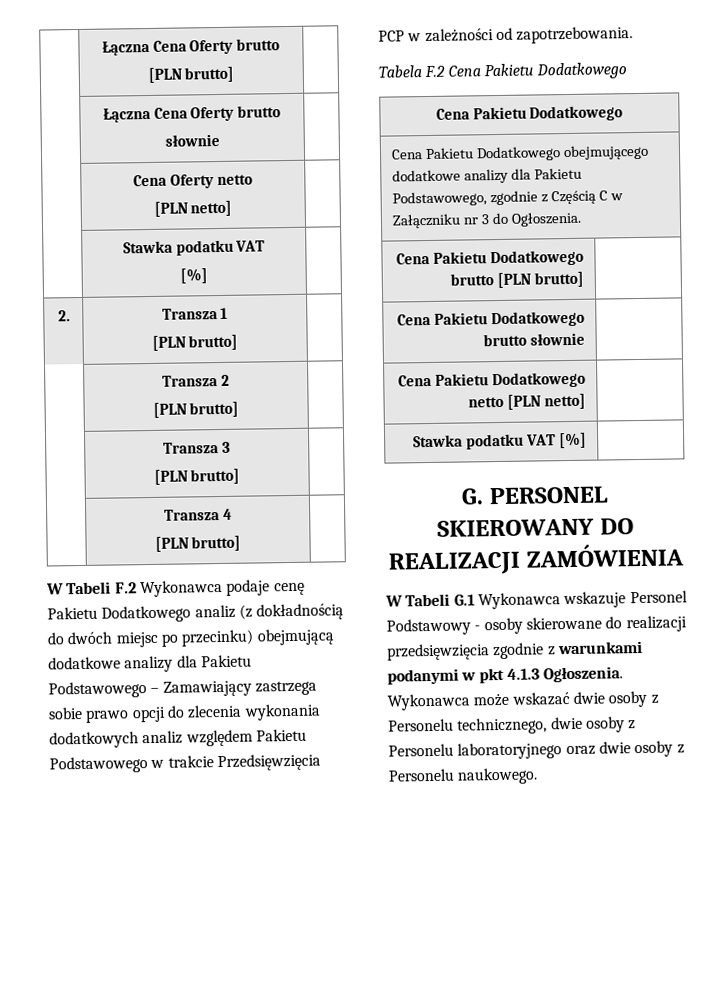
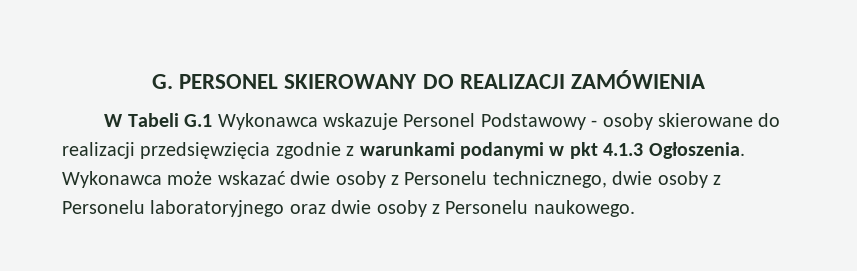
[101,38,281,56] [147,66,235,83] [102,105,282,123] [164,133,220,147] [133,174,253,189] [153,200,233,217] [122,239,266,256] [180,268,208,284] [57,310,70,322] [161,307,229,320] [151,334,239,351] [162,374,230,387] [152,401,240,418] [163,441,231,454] [153,468,241,485] [164,508,232,521] [154,535,242,552] [46,579,305,598] [47,603,345,623] [47,628,335,648] [48,654,252,673] [48,680,317,699] [48,703,321,723] [49,728,307,749] [49,753,321,774] [378,26,634,44] [378,62,628,80] [435,105,624,122] [391,144,650,162] [392,167,583,184] [392,190,624,207] [392,211,583,229] [395,249,584,267] [449,271,584,289] [396,310,585,328] [482,332,585,347] [397,371,586,389] [467,393,586,410] [412,432,587,450] | Łączna Cena Oferty brutto // [PLN brutto] | // | Łączna Cena Oferty brutto // słownie | // | Cena Oferty netto // [PLN netto] | // | Stawka podatku VAT // [%] | // 2. | Transza 1 // [PLN brutto] | // | Transza 2 // [PLN brutto] | // | Transza 3 // [PLN brutto] | // | Transza 4 // [PLN brutto] | // W Tabeli F.2 Wykonawca podaje cenę Pakietu Dodatkowego analiz (z dokładnością do dwóch miejsc po przecinku) obejmującą dodatkowe analizy dla Pakietu Podstawowego – Zamawiający zastrzega sobie prawo opcji do zlecenia wykonania dodatkowych analiz względem Pakietu Podstawowego w trakcie Przedsięwzięcia PCP w zależności od zapotrzebowania. // Tabela F.2 Cena Pakietu Dodatkowego // Cena Pakietu Dodatkowego // Cena Pakietu Dodatkowego obejmującego dodatkowe analizy dla Pakietu Podstawowego, zgodnie z Częścią C w Załączniku nr 3 do Ogłoszenia. // Cena Pakietu Dodatkowego brutto [PLN brutto] | // Cena Pakietu Dodatkowego brutto słownie | // Cena Pakietu Dodatkowego netto [PLN netto] | // Stawka podatku VAT [%] | // -> (151, 81) none

